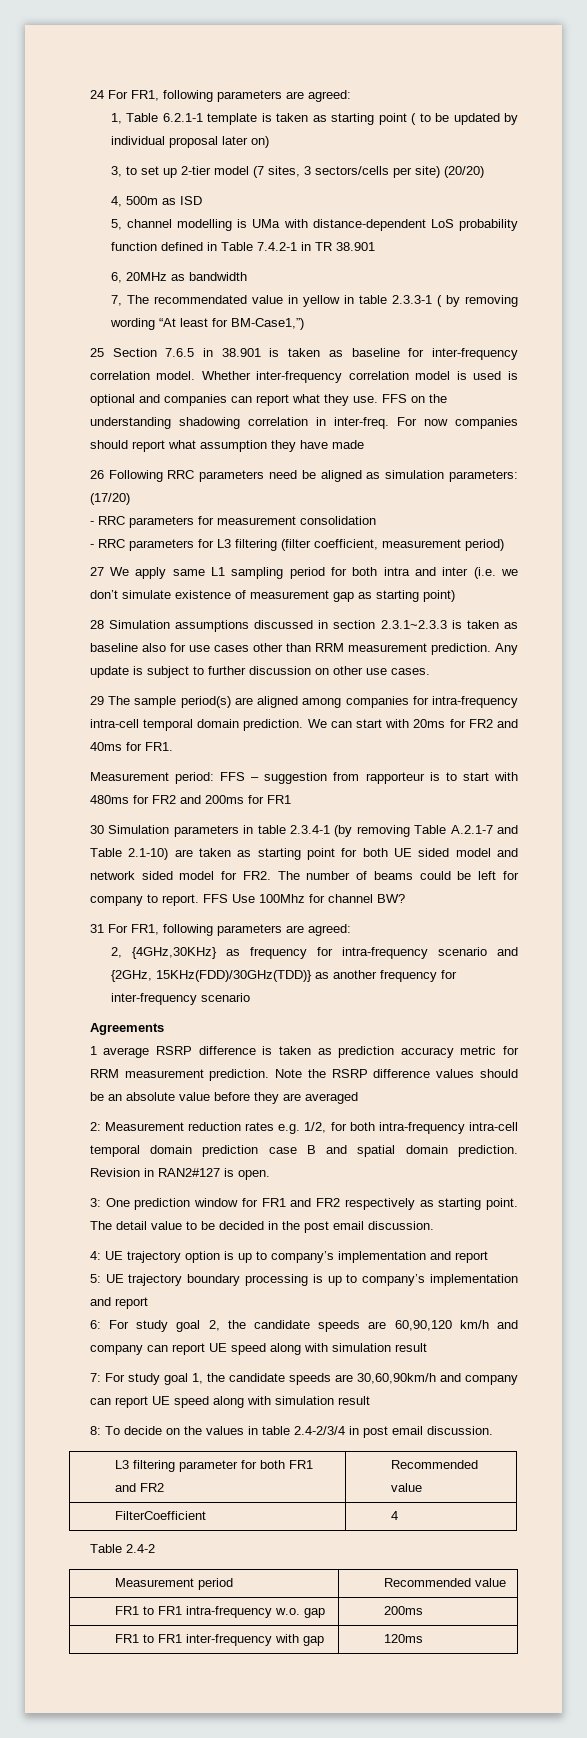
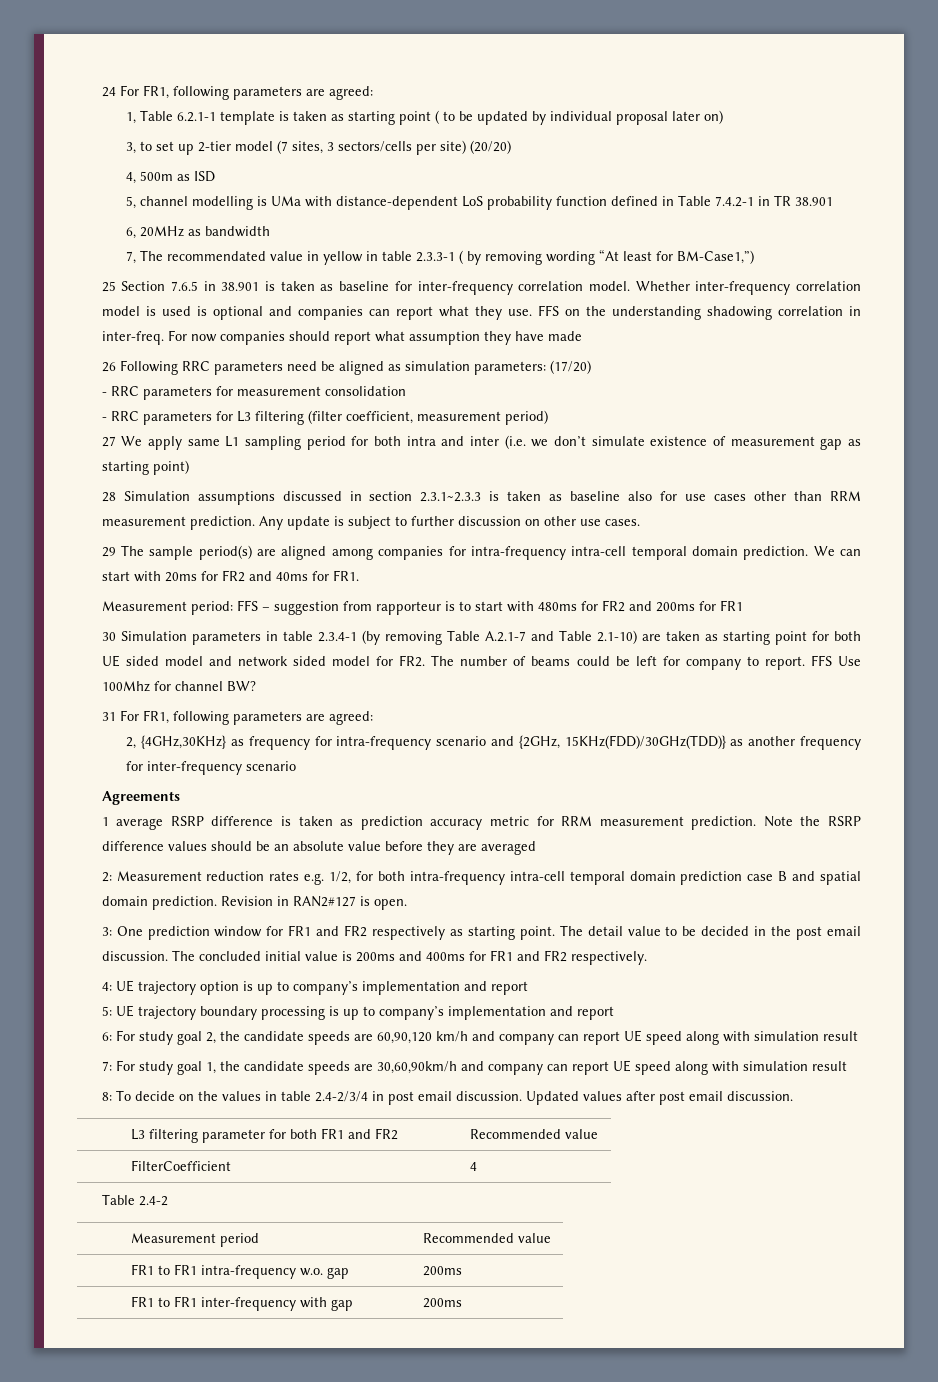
(434, 1225) none -> [171,950,647,965] The concluded initial value is 200ms and 400ms for FR1 and FR2 respectively.
(493, 1430) none -> [525,1091,793,1105] Updated values after post email discussion.
[384,1634,424,1643] 120ms -> [423,1298,463,1308] 200ms

